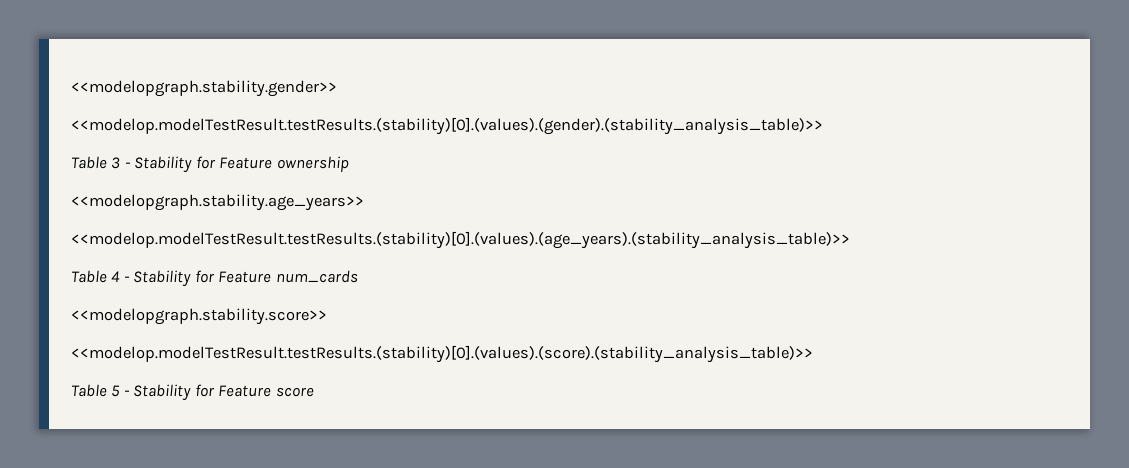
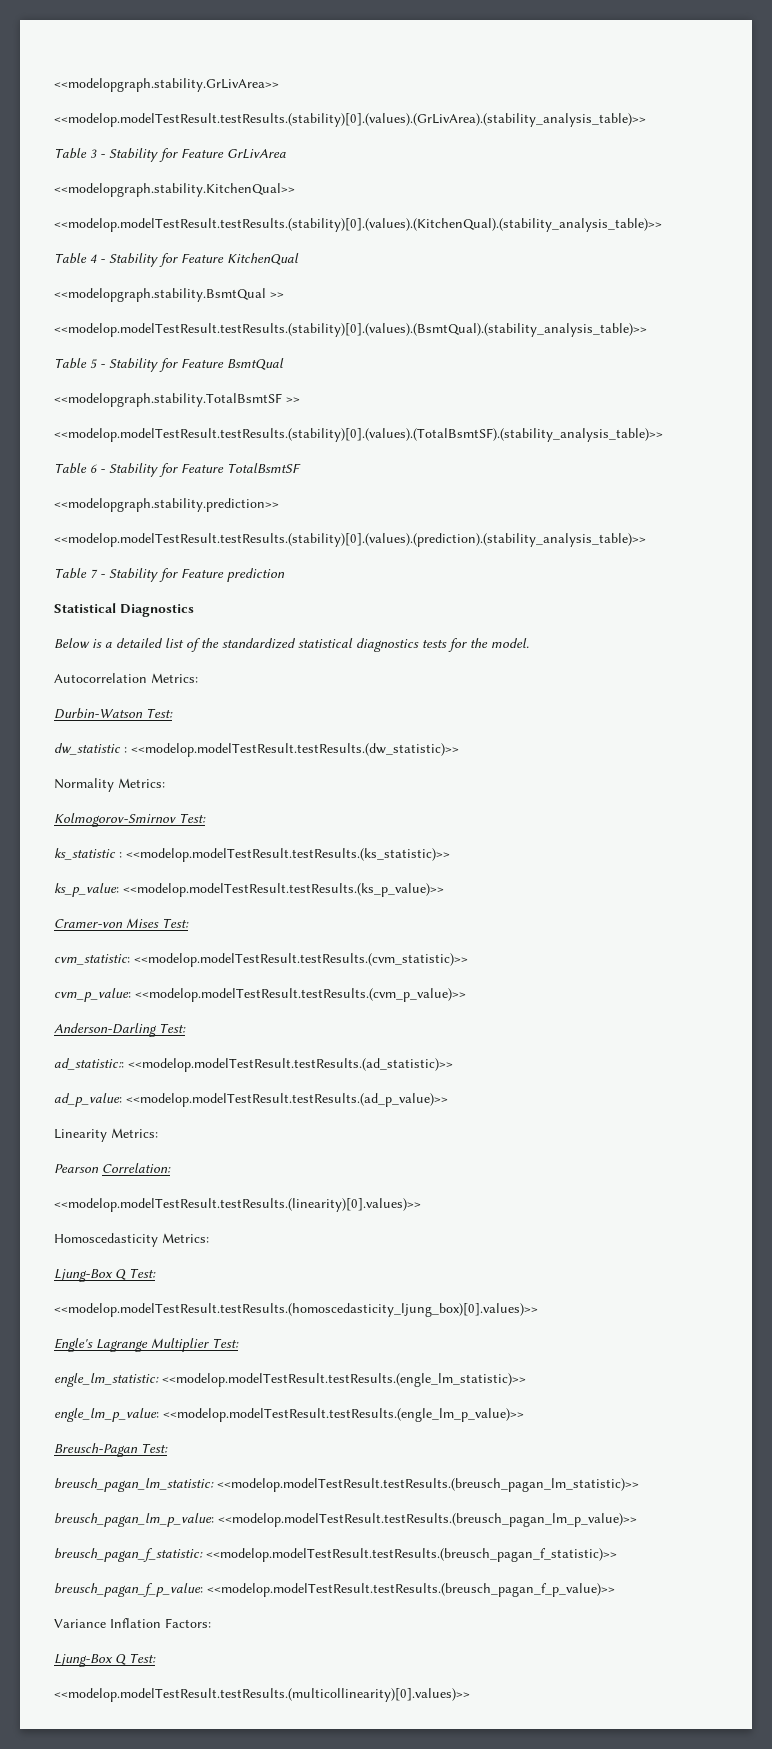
[71,80,337,97] [71,117,823,135] <<modelopgraph.stability.gender>> // <<modelop.modelTestResult.testResults.(stability)[0].(values).(gender).(stability_analysis_table)>> -> [54,78,279,92] [54,113,646,127] <<modelopgraph.stability.GrLivArea>> // <<modelop.modelTestResult.testResults.(stability)[0].(values).(GrLivArea).(stability_analysis_table)>>
[276,156,349,172] [71,194,364,211] [71,231,850,249] ownership // <<modelopgraph.stability.age_years>> // <<modelop.modelTestResult.testResults.(stability)[0].(values).(age_years).(stability_analysis_table)>> -> [227,149,286,159] [54,183,295,197] [54,218,662,232] GrLivArea // <<modelopgraph.stability.KitchenQual>> // <<modelop.modelTestResult.testResults.(stability)[0].(values).(KitchenQual).(stability_analysis_table)>>
[275,270,358,283] [71,308,327,325] [71,345,813,363] num_cards // <<modelopgraph.stability.score>> // <<modelop.modelTestResult.testResults.(stability)[0].(values).(score).(stability_analysis_table)>> -> [227,253,299,265] [54,288,284,302] [54,323,647,337] KitchenQual // <<modelopgraph.stability.BsmtQual >> // <<modelop.modelTestResult.testResults.(stability)[0].(values).(BsmtQual).(stability_analysis_table)>>
[275,387,314,397] score -> [227,358,284,370] [54,393,300,407] [54,428,663,442] [54,463,301,477] [54,498,279,512] [54,533,646,547] [54,568,285,582] [54,603,194,617] [54,638,529,652] [54,673,198,683] [54,708,173,719] [54,743,459,757] [54,778,165,792] [54,813,206,827] [54,848,450,862] [54,883,444,897] [54,918,189,928] [54,953,468,967] [54,988,466,1002] [54,1023,186,1037] [54,1058,453,1072] [54,1093,448,1107] [54,1128,158,1142] [54,1163,171,1173] [54,1198,421,1212] [54,1233,209,1247] [54,1268,156,1282] [54,1303,538,1317] [54,1338,239,1352] [54,1373,526,1387] [54,1408,524,1422] [54,1443,168,1457] [54,1478,639,1492] [54,1513,637,1527] [54,1548,617,1562] [54,1583,615,1597] [54,1618,211,1628] [54,1653,156,1667] [54,1688,470,1702] BsmtQual // <<modelopgraph.stability.TotalBsmtSF >> // <<modelop.modelTestResult.testResults.(stability)[0].(values).(TotalBsmtSF).(stability_analysis_table)>> // Table 6 - Stability for Feature TotalBsmtSF // <<modelopgraph.stability.prediction>> // <<modelop.modelTestResult.testResults.(stability)[0].(values).(prediction).(stability_analysis_table)>> // Table 7 - Stability for Feature prediction // Statistical Diagnostics // Below is a detailed list of the standardized statistical diagnostics tests for the model. // Autocorrelation Metrics: // Durbin-Watson Test: // dw_statistic : <<modelop.modelTestResult.testResults.(dw_statistic)>> // Normality Metrics: // Kolmogorov-Smirnov Test: // ks_statistic : <<modelop.modelTestResult.testResults.(ks_statistic)>> // ks_p_value: <<modelop.modelTestResult.testResults.(ks_p_value)>> // Cramer-von Mises Test: // cvm_statistic: <<modelop.modelTestResult.testResults.(cvm_statistic)>> // cvm_p_value: <<modelop.modelTestResult.testResults.(cvm_p_value)>> // Anderson-Darling Test: // ad_statistic:: <<modelop.modelTestResult.testResults.(ad_statistic)>> // ad_p_value: <<modelop.modelTestResult.testResults.(ad_p_value)>> // Linearity Metrics: // Pearson Correlation: // <<modelop.modelTestResult.testResults.(linearity)[0].values)>> // Homoscedasticity Metrics: // Ljung-Box Q Test: // <<modelop.modelTestResult.testResults.(homoscedasticity_ljung_box)[0].values)>> // Engle's Lagrange Multiplier Test: // engle_lm_statistic: <<modelop.modelTestResult.testResults.(engle_lm_statistic)>> // engle_lm_p_value: <<modelop.modelTestResult.testResults.(engle_lm_p_value)>> // Breusch-Pagan Test: // breusch_pagan_lm_statistic: <<modelop.modelTestResult.testResults.(breusch_pagan_lm_statistic)>> // breusch_pagan_lm_p_value: <<modelop.modelTestResult.testResults.(breusch_pagan_lm_p_value)>> // breusch_pagan_f_statistic: <<modelop.modelTestResult.testResults.(breusch_pagan_f_statistic)>> // breusch_pagan_f_p_value: <<modelop.modelTestResult.testResults.(breusch_pagan_f_p_value)>> // Variance Inflation Factors: // Ljung-Box Q Test: // <<modelop.modelTestResult.testResults.(multicollinearity)[0].values)>>

